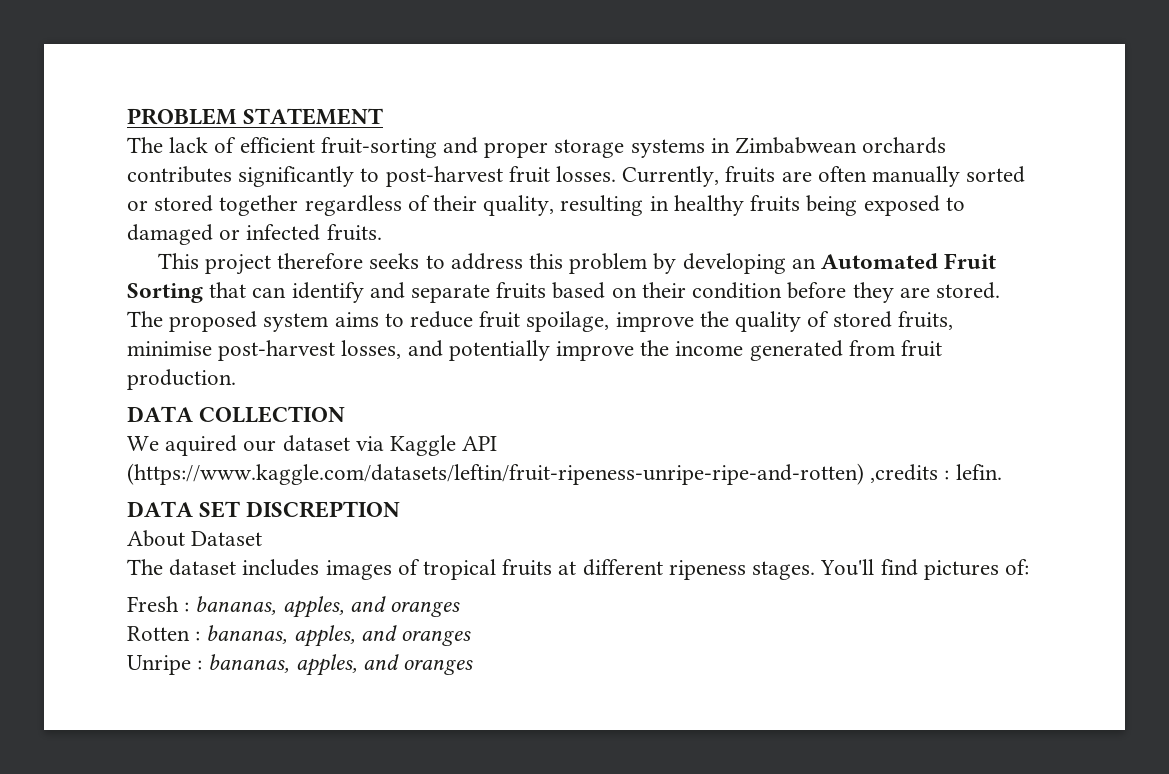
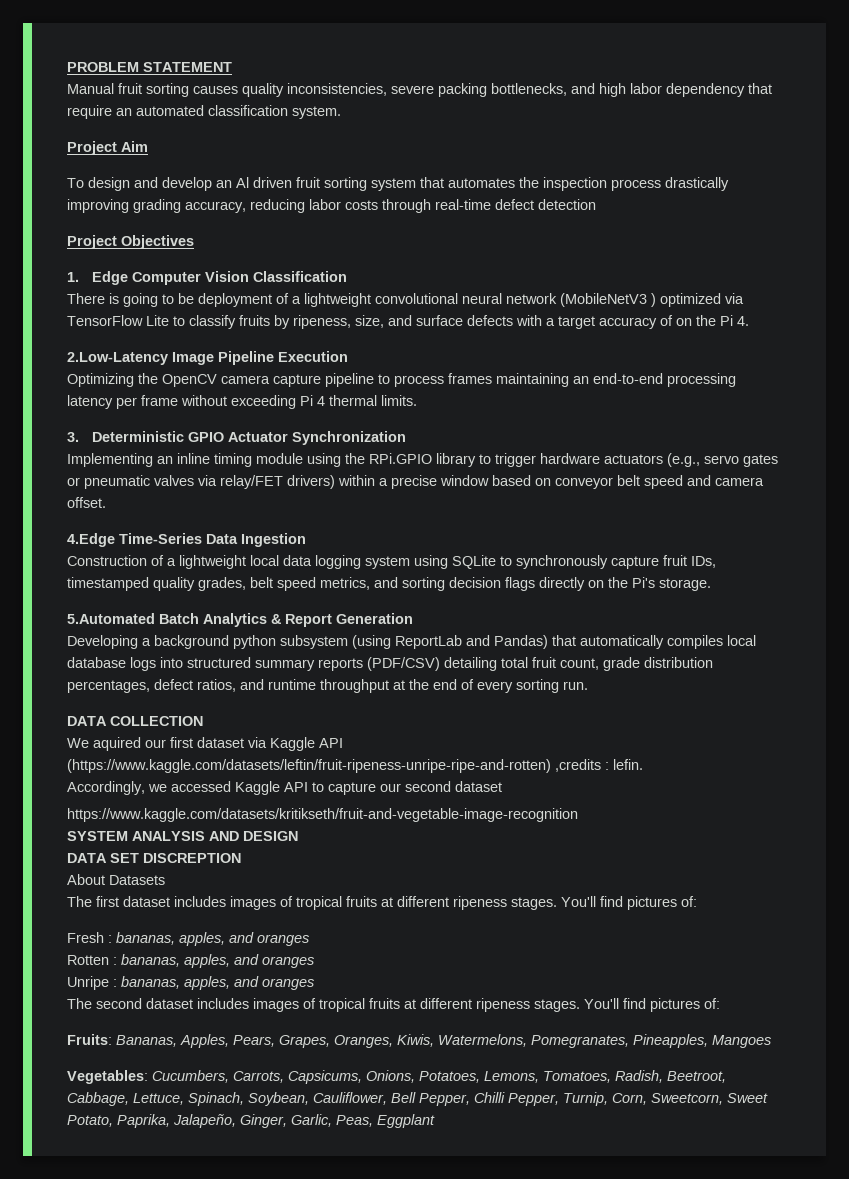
[127,137,947,158] [127,166,1026,187] [127,195,965,216] [127,224,382,245] [157,253,997,275] [127,282,1000,303] [127,311,953,332] [127,340,943,361] [127,369,236,390] The lack of efficient fruit-sorting and proper storage systems in Zimbabwean orchards contributes significantly to post-harvest fruit losses. Currently, fruits are often manually sorted or stored together regardless of their quality, resulting in healthy fruits being exposed to damaged or infected fruits. // This project therefore seeks to address this problem by developing an Automated Fruit Sorting that can identify and separate fruits based on their condition before they are stored. The proposed system aims to reduce fruit spoilage, improve the quality of stored fruits, minimise post-harvest losses, and potentially improve the income generated from fruit production. -> [67,83,772,97] [67,105,341,119] [67,141,148,155] [67,177,729,191] [67,199,596,213] [67,235,194,249] [67,271,348,285] [67,293,744,307] [67,315,749,329] [67,351,348,365] [67,373,736,387] [67,395,417,409] [67,431,407,445] [67,453,778,467] [67,475,764,489] [67,497,106,508] [67,533,306,547] [67,555,716,569] [67,577,711,591] [67,613,413,627] [67,635,756,649] [67,657,713,671] [67,679,588,693] Manual fruit sorting causes quality inconsistencies, severe packing bottlenecks, and high labor dependency that require an automated classification system. // Project Aim // To design and develop an Al driven fruit sorting system that automates the inspection process drastically improving grading accuracy, reducing labor costs through real-time defect detection // Project Objectives // 1. Edge Computer Vision Classification // There is going to be deployment of a lightweight convolutional neural network (MobileNetV3 ) optimized via TensorFlow Lite to classify fruits by ripeness, size, and surface defects with a target accuracy of on the Pi 4. // 2.Low-Latency Image Pipeline Execution // Optimizing the OpenCV camera capture pipeline to process frames maintaining an end-to-end processing latency per frame without exceeding Pi 4 thermal limits. // 3. Deterministic GPIO Actuator Synchronization // Implementing an inline timing module using the RPi.GPIO library to trigger hardware actuators (e.g., servo gates or pneumatic valves via relay/FET drivers) within a precise window based on conveyor belt speed and camera offset. // 4.Edge Time-Series Data Ingestion // Construction of a lightweight local data logging system using SQLite to synchronously capture fruit IDs, timestamped quality grades, belt speed metrics, and sorting decision flags directly on the Pi's storage. // 5.Automated Batch Analytics & Report Generation // Developing a background python subsystem (using ReportLab and Pandas) that automatically compiles local database logs into structured summary reports (PDF/CSV) detailing total fruit count, grade distribution percentages, defect ratios, and runtime throughput at the end of every sorting run.
(277, 446) none -> [170,737,193,748] first
(1002, 472) none -> [67,781,502,795] [67,808,578,822] [67,831,298,841] // Accordingly, we accessed Kaggle API to capture our second dataset // https://www.kaggle.com/datasets/kritikseth/fruit-and-vegetable-image-recognition // SYSTEM ANALYSIS AND DESIGN
[191,531,263,546] [127,559,163,575] Dataset // The -> [109,875,165,885] [67,896,119,907] Datasets // The first
(474, 667) none -> [67,998,720,1012] [67,1034,771,1048] [67,1070,726,1084] [67,1092,768,1106] [67,1114,435,1128] // The second dataset includes images of tropical fruits at different ripeness stages. You'll find pictures of: // Fruits: Bananas, Apples, Pears, Grapes, Oranges, Kiwis, Watermelons, Pomegranates, Pineapples, Mangoes // Vegetables: Cucumbers, Carrots, Capsicums, Onions, Potatoes, Lemons, Tomatoes, Radish, Beetroot, Cabbage, Lettuce, Spinach, Soybean, Cauliflower, Bell Pepper, Chilli Pepper, Turnip, Corn, Sweetcorn, Sweet Potato, Paprika, Jalapeño, Ginger, Garlic, Peas, Eggplant

